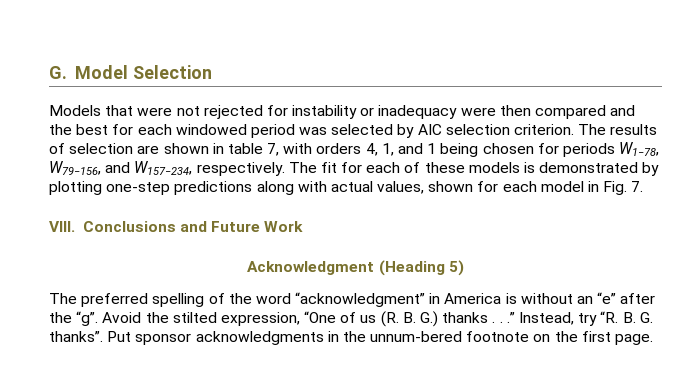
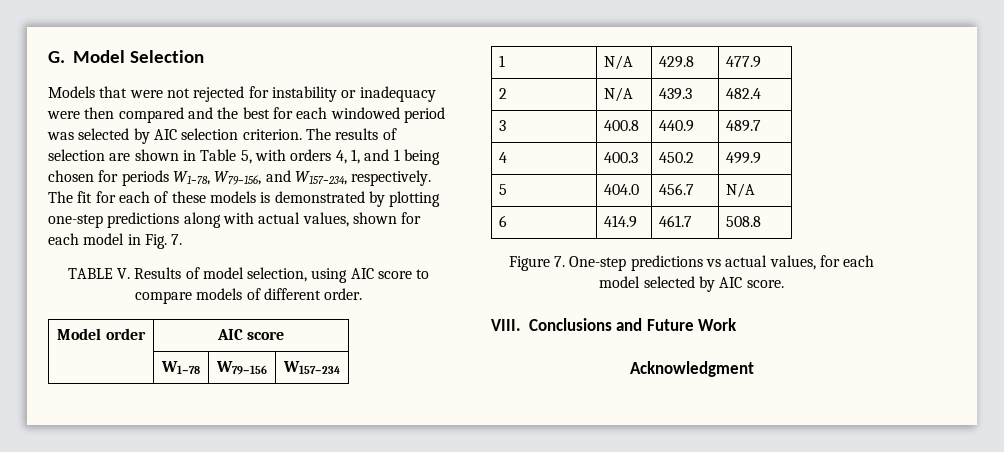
[227,143,280,156] table 7, -> [200,149,252,164] Table 5,
(644, 186) none -> [67,267,430,283] [134,288,363,304] [57,328,146,340] [216,329,285,340] [161,361,200,374] [216,361,267,375] [283,361,340,374] [498,55,505,67] [603,55,633,70] [658,56,694,68] [725,56,761,68] [498,88,507,99] [603,87,633,102] [658,88,692,100] [725,88,761,99] [498,120,506,131] [603,120,639,131] [658,120,694,132] [725,120,761,132] [498,152,507,163] [603,152,638,163] [658,152,694,163] [725,152,761,164] [498,184,507,195] [603,184,639,195] [658,183,694,195] [725,183,755,198] [498,215,507,227] [603,215,637,228] [658,215,692,227] [725,216,761,227] [508,255,875,271] [599,276,784,292] // TABLE V. Results of model selection, using AIC score to compare models of different order. // Model order | AIC score // | W1−78 | W79−156 | W157−234 // 1 | N/A | 429.8 | 477.9 // 2 | N/A | 439.3 | 482.4 // 3 | 400.8 | 440.9 | 489.7 // 4 | 400.3 | 450.2 | 499.9 // 5 | 404.0 | 456.7 | N/A // 6 | 414.9 | 461.7 | 508.8 // Figure 7. One-step predictions vs actual values, for each model selected by AIC score.
[378,260,464,276] [49,292,656,307] [49,311,653,327] [49,331,654,345] (Heading 5) // The preferred spelling of the word “acknowledgment” in America is without an “e” after the “g”. Avoid the stilted expression, “One of us (R. B. G.) thanks . . .” Instead, try “R. B. G. thanks”. Put sponsor acknowledgments in the unnum-bered footnote on the first page. -> (754, 369) none

